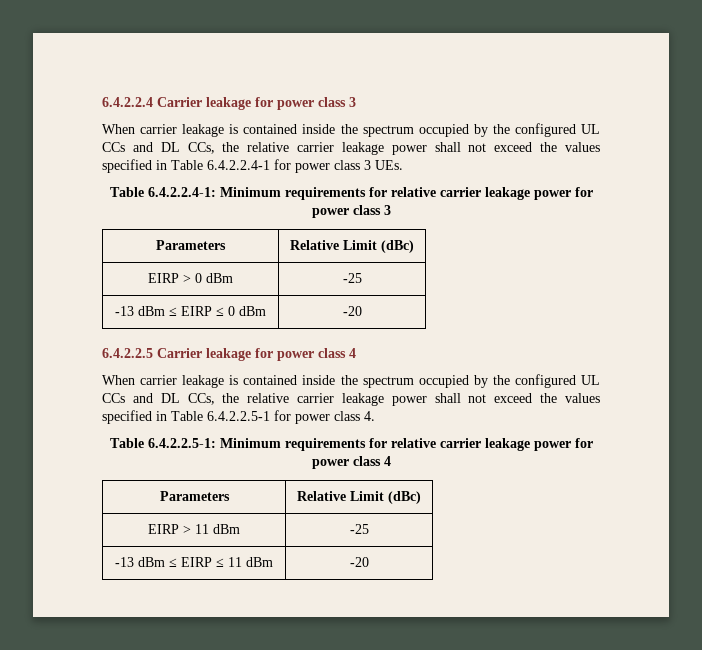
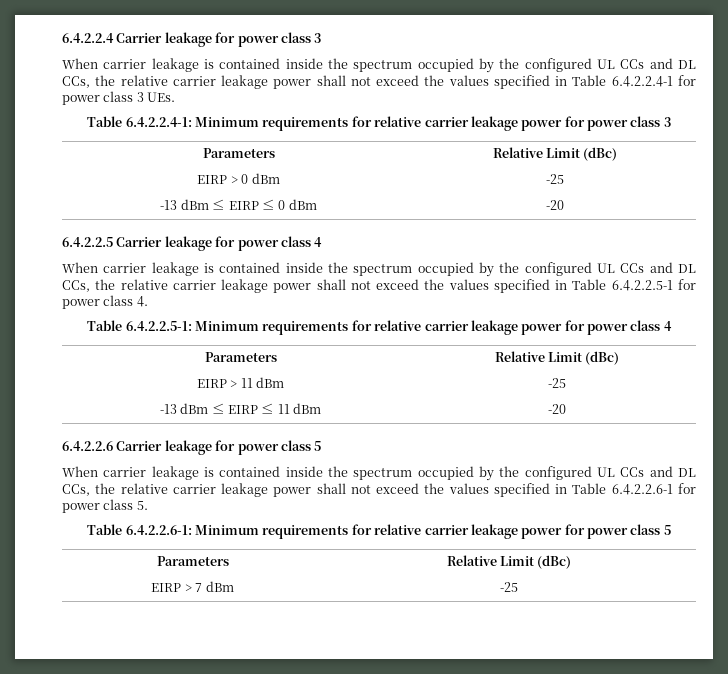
(369, 562) none -> [62,440,322,455] [62,466,697,481] [62,483,696,497] [62,499,148,513] [87,524,671,539] [156,556,229,566] [446,555,572,569] [151,581,234,592] [500,582,518,592] // 6.4.2.2.6 Carrier leakage for power class 5 // When carrier leakage is contained inside the spectrum occupied by the configured UL CCs and DL CCs, the relative carrier leakage power shall not exceed the values specified in Table 6.4.2.2.6-1 for power class 5. // Table 6.4.2.2.6-1: Minimum requirements for relative carrier leakage power for power class 5 // Parameters | Relative Limit (dBc) // EIRP > 7 dBm | -25

